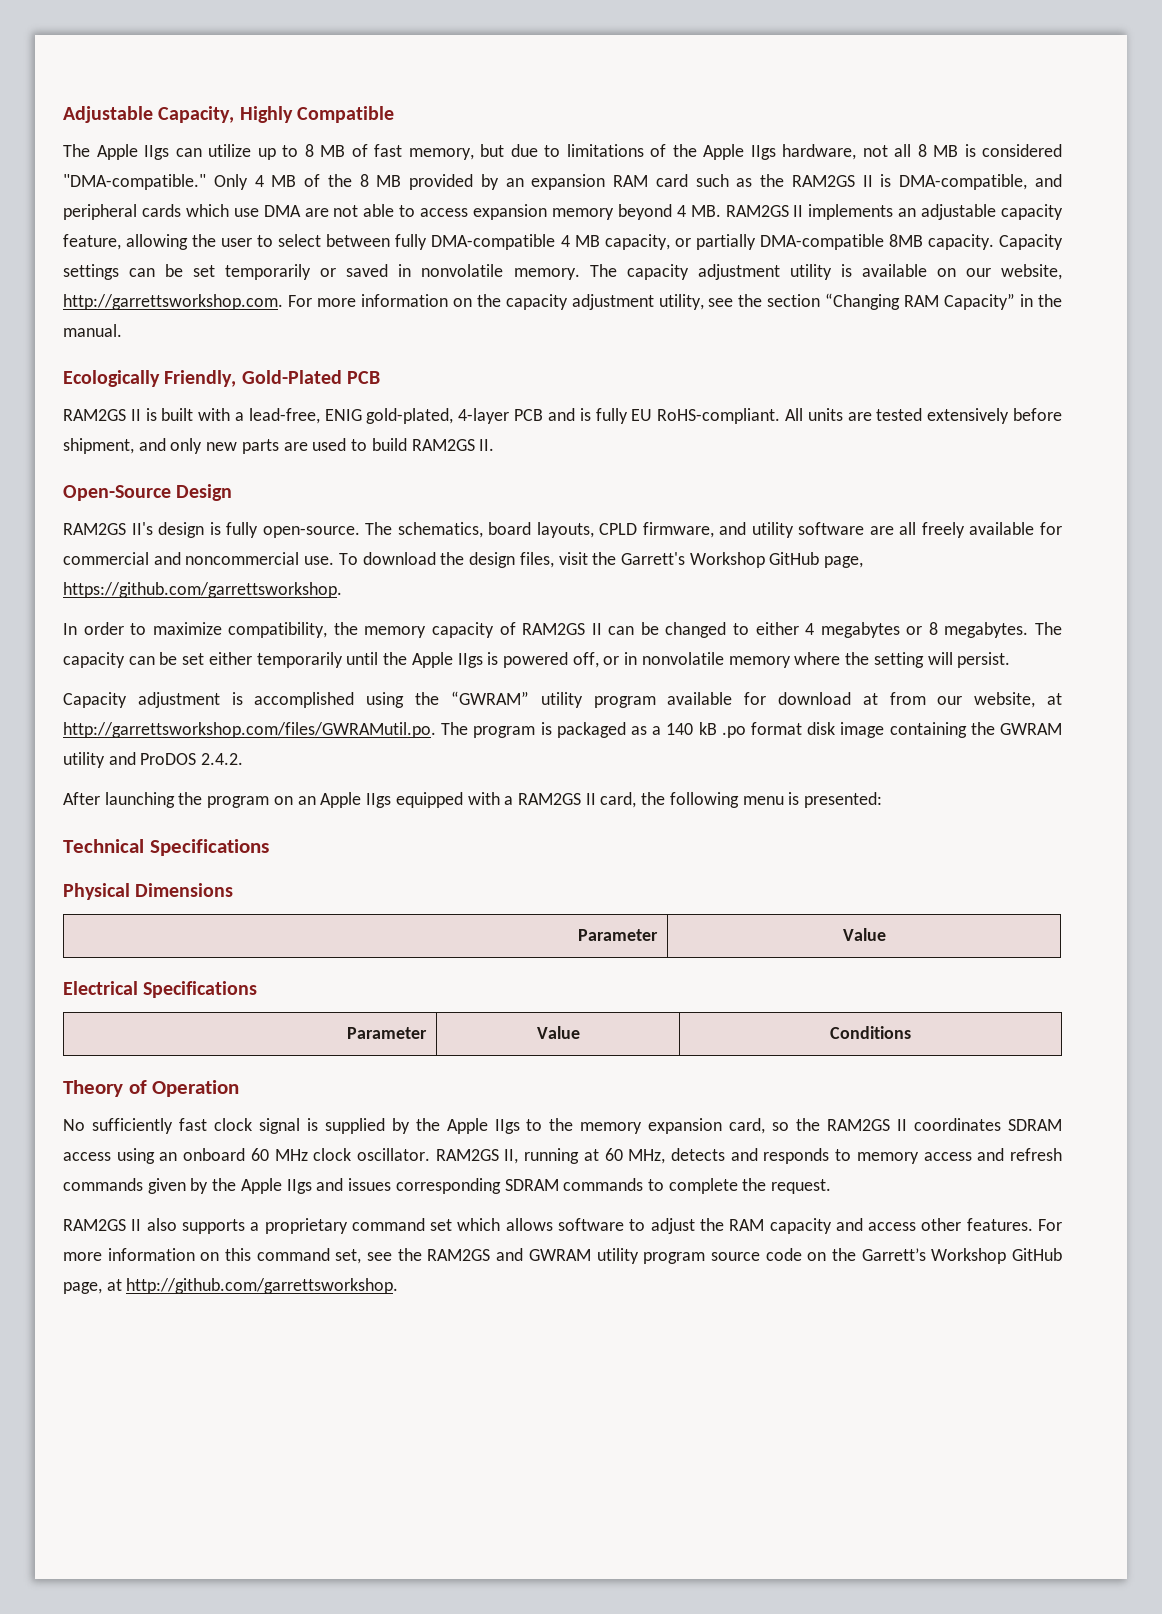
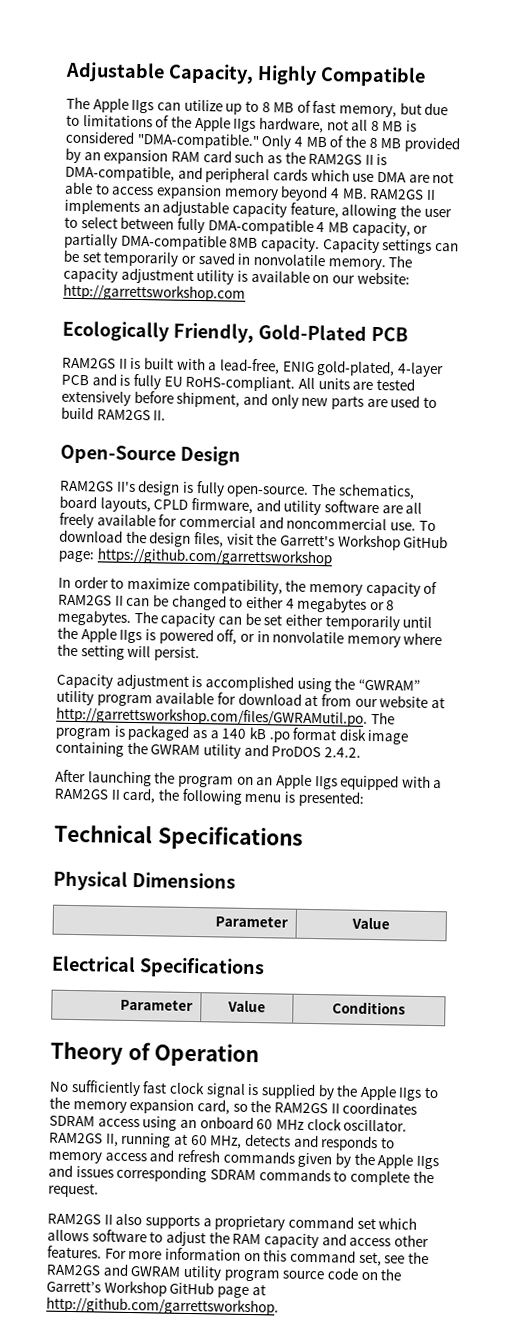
[1000,264,1062,280] [63,293,1062,310] [63,324,122,337] website, http://garrettsworkshop.com. For more information on the capacity adjustment utility, see the section “Changing RAM Capacity” in the manual. -> [356,271,410,285] [63,283,246,302] website: http://garrettsworkshop.com
[824,556,864,568] [63,582,342,598] page, https://github.com/garrettsworkshop. -> [58,547,333,567] page: https://github.com/garrettsworkshop
[974,692,1036,708] website, -> [379,695,429,708] website
[63,1282,102,1294] page, -> [216,1286,249,1298] page

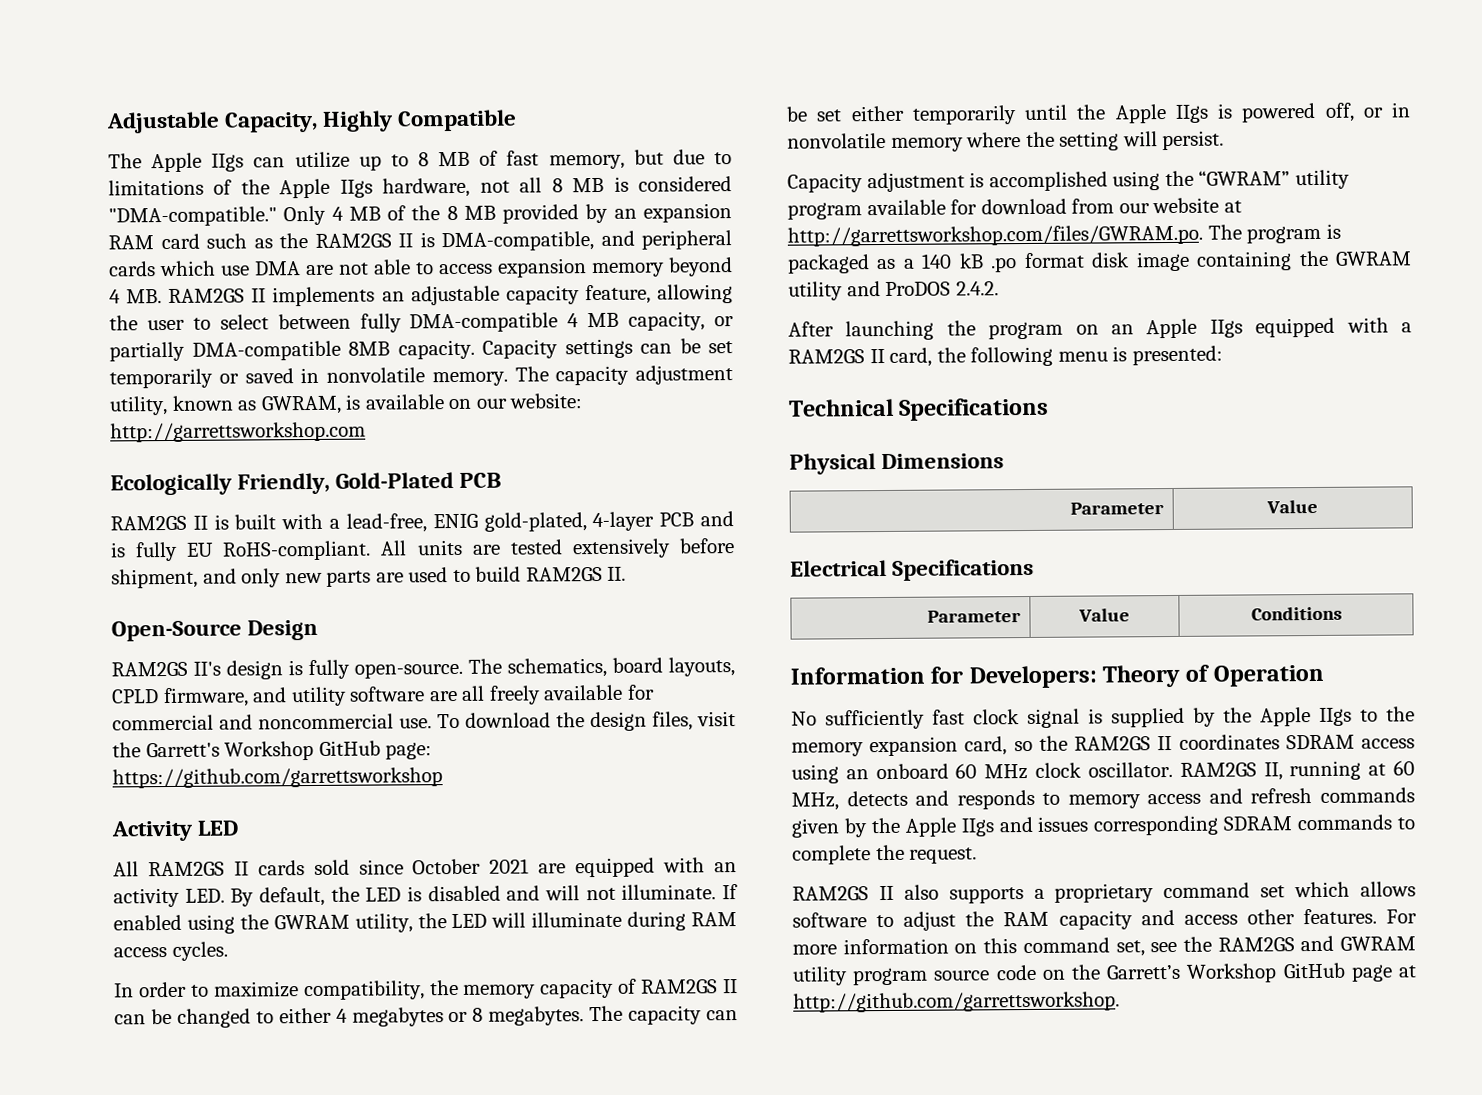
[196,269,235,285] utility -> [109,395,342,416] utility, known as GWRAM,
(333, 557) none -> [111,820,239,842] [113,857,737,878] [113,884,739,908] [113,911,738,934] [113,941,228,961] // Activity LED // All RAM2GS II cards sold since October 2021 are equipped with an activity LED. By default, the LED is disabled and will not illuminate. If enabled using the GWRAM utility, the LED will illuminate during RAM access cycles.
[304,694,319,707] at -> (1067, 206) none
[56,706,368,727] http://garrettsworkshop.com/files/GWRAMutil.po. -> [787,224,1203,247] http://garrettsworkshop.com/files/GWRAM.po.
(406, 1008) none -> [790,665,1097,689] Information for Developers:

